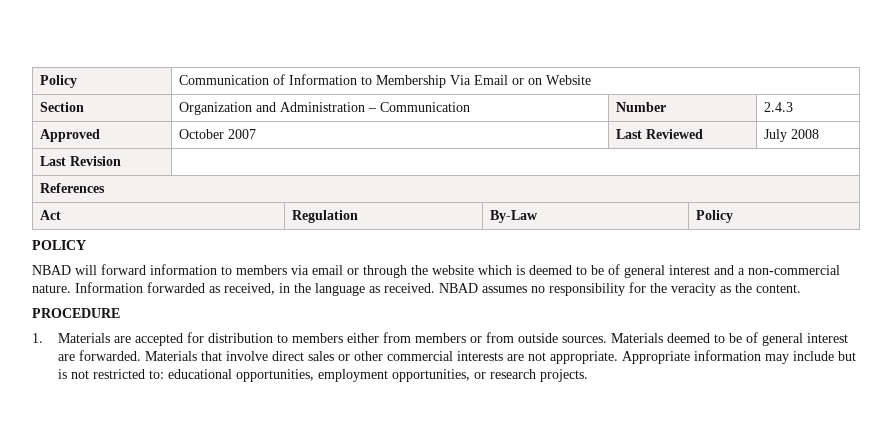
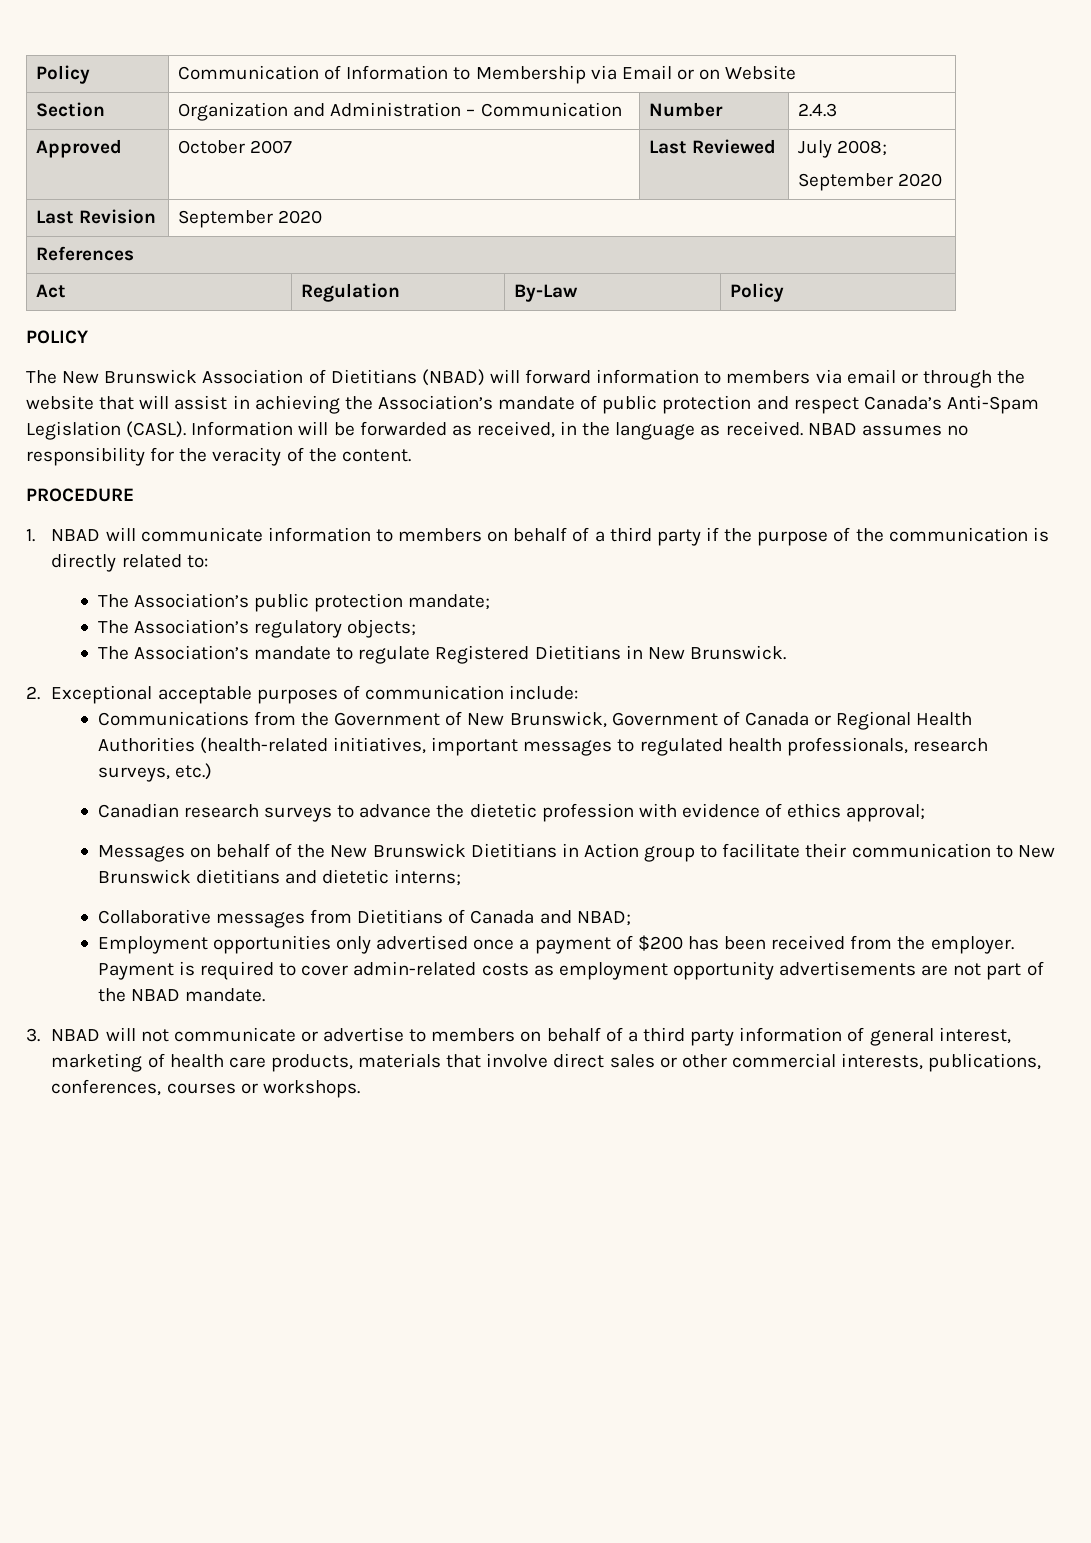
[450,75,472,85] Via -> [590,65,617,80] via
[791,129,820,139] 2008 -> [837,140,888,156] [798,173,943,191] 2008; // September 2020
(122, 161) none -> [178,210,323,228] September 2020
[32,265,71,275] NBAD -> [26,369,485,386] The New Brunswick Association of Dietitians (NBAD)
[478,264,840,278] [32,282,143,293] which is deemed to be of general interest and a non-commercial nature. Information -> [99,395,1039,414] [26,421,355,440] that will assist in achieving the Association’s mandate of public protection and respect Canada’s Anti-Spam Legislation (CASL). Information will be
[720,286,731,293] as -> [286,447,304,462] of
[58,332,849,346] [58,350,198,361] Materials are accepted for distribution to members either from members or from outside sources. Materials deemed to be of general interest are forwarded. Materials -> [51,527,1049,546] [51,553,208,572] [97,593,491,612] [97,619,417,638] [97,645,786,664] [26,685,579,704] [97,711,973,730] [97,737,988,756] [97,763,212,782] [97,803,926,822] [97,843,1055,862] [97,869,462,886] [97,909,631,928] [97,935,1014,954] [97,961,1044,980] [97,988,266,1002] [26,1027,1011,1046] [51,1053,442,1072] NBAD will communicate information to members on behalf of a third party if the purpose of the communication is directly related to: // The Association’s public protection mandate; // The Association’s regulatory objects; // The Association’s mandate to regulate Registered Dietitians in New Brunswick. // 2. Exceptional acceptable purposes of communication include: // Communications from the Government of New Brunswick, Government of Canada or Regional Health Authorities (health-related initiatives, important messages to regulated health professionals, research surveys, etc.) // Canadian research surveys to advance the dietetic profession with evidence of ethics approval; // Messages on behalf of the New Brunswick Dietitians in Action group to facilitate their communication to New Brunswick dietitians and dietetic interns; // Collaborative messages from Dietitians of Canada and NBAD; // Employment opportunities only advertised once a payment of $200 has been received from the employer. Payment is required to cover admin-related costs as employment opportunity advertisements are not part of the NBAD mandate. // 3. NBAD will not communicate or advertise to members on behalf of a third party information of general interest, marketing of health care products, materials
[457,350,857,364] [58,369,589,382] interests are not appropriate. Appropriate information may include but is not restricted to: educational opportunities, employment opportunities, or research projects. -> [841,1053,1042,1072] [51,1079,360,1098] interests, publications, conferences, courses or workshops.

